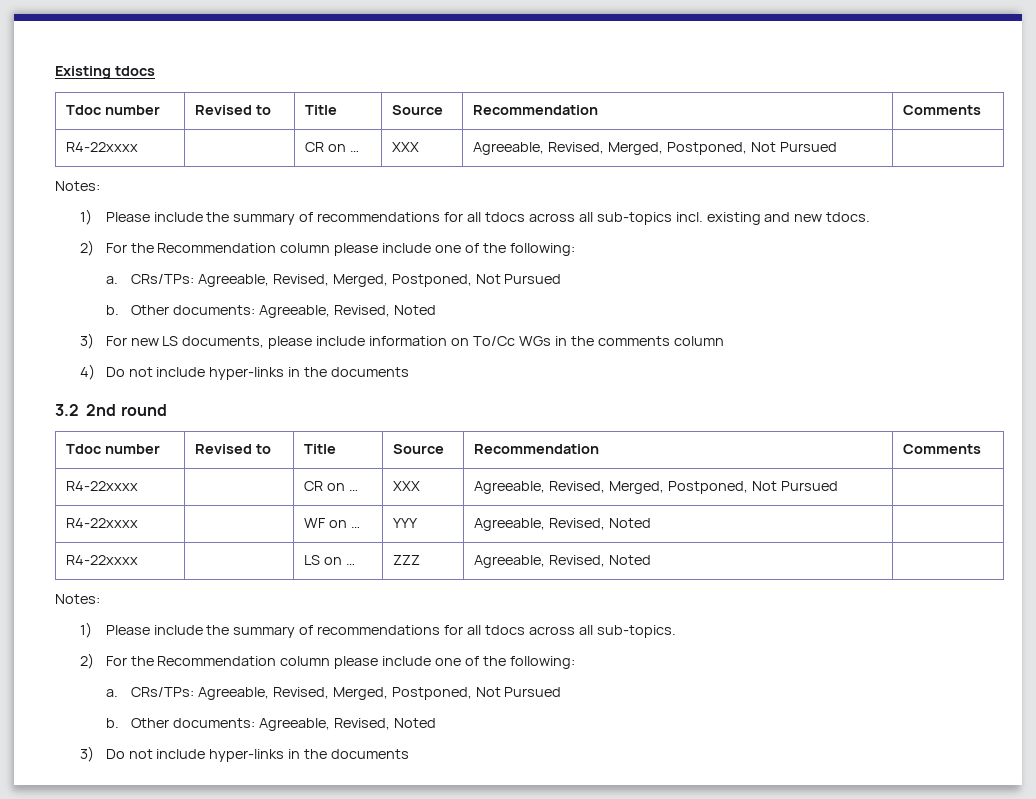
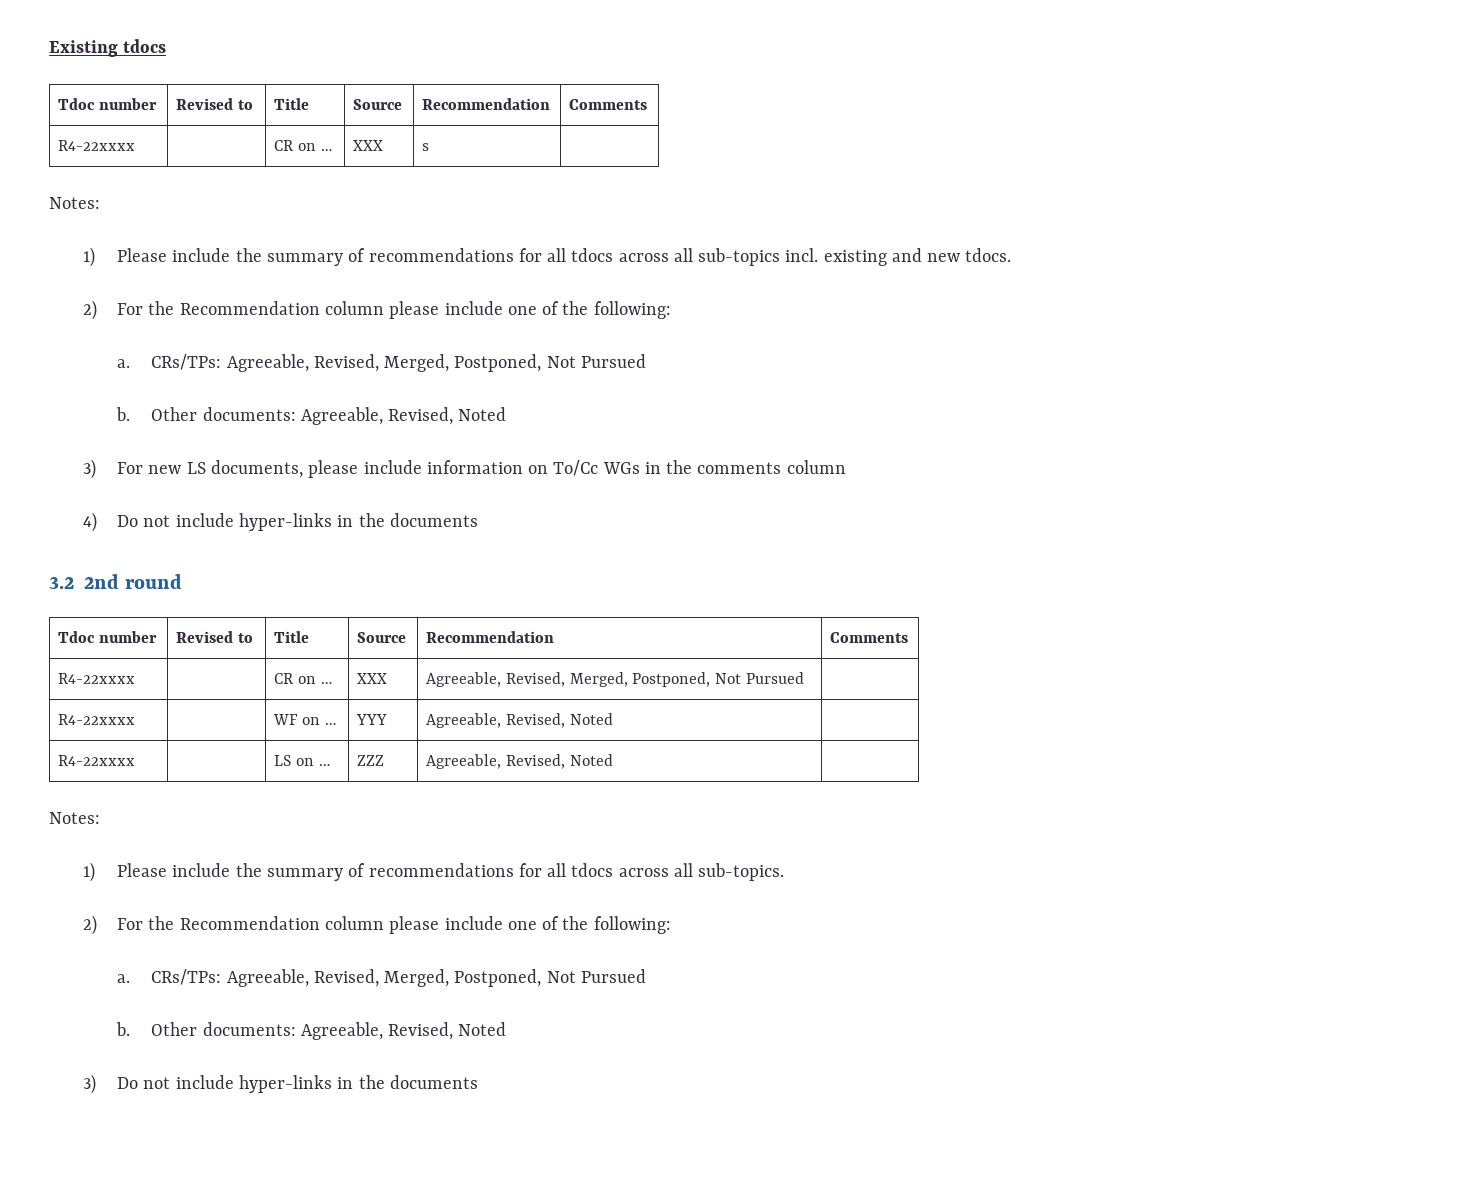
[473,142,837,155] Agreeable, Revised, Merged, Postponed, Not Pursued -> [422,143,430,151] s

